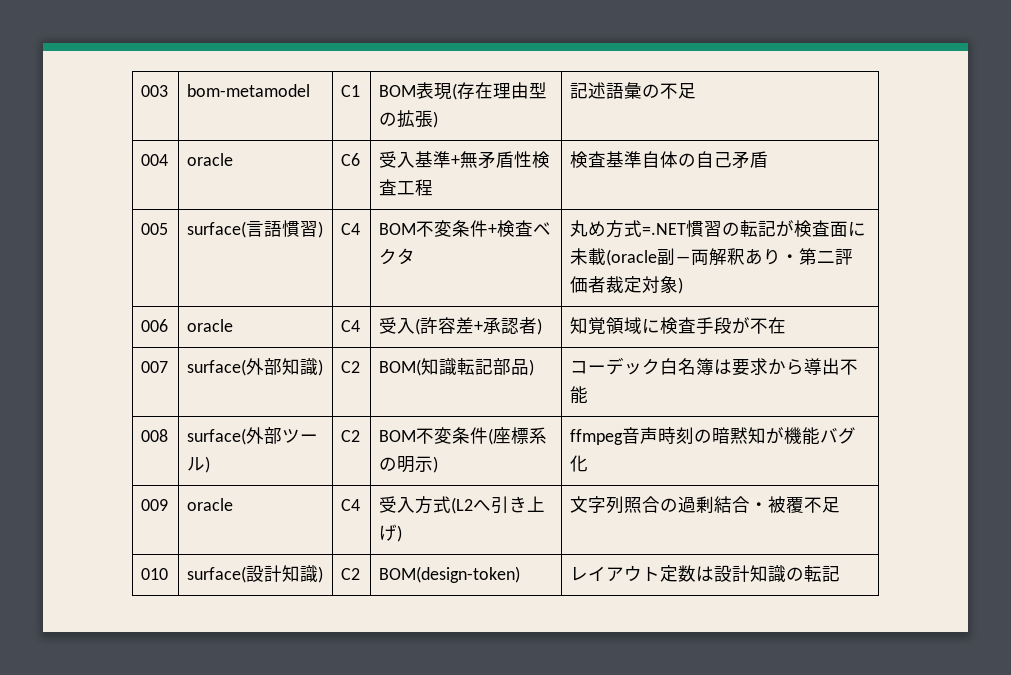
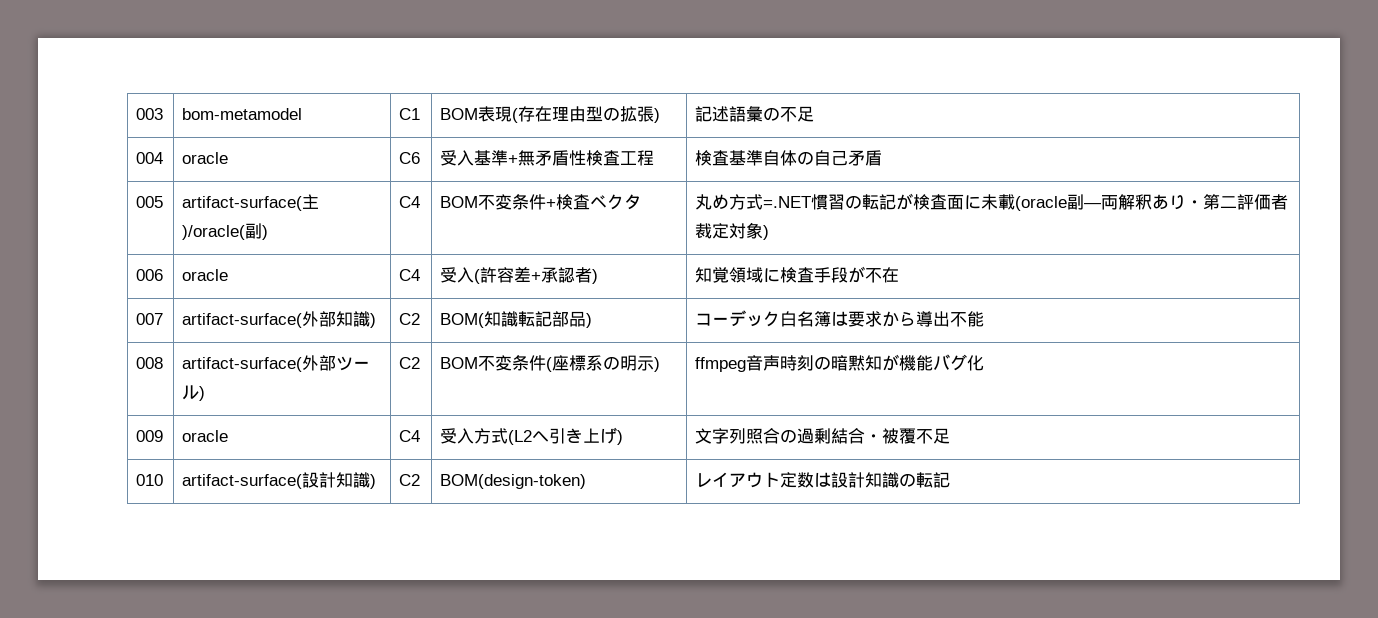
[187,220,319,238] surface(言語慣習 -> [182,194,320,211] [182,223,263,240] artifact-surface(主)/oracle(副
[187,359,247,376] surface( -> [182,313,303,328] artifact-surface(
[187,428,247,445] surface( -> [182,357,303,372] artifact-surface(
[187,566,247,583] surface( -> [182,474,303,489] artifact-surface(

